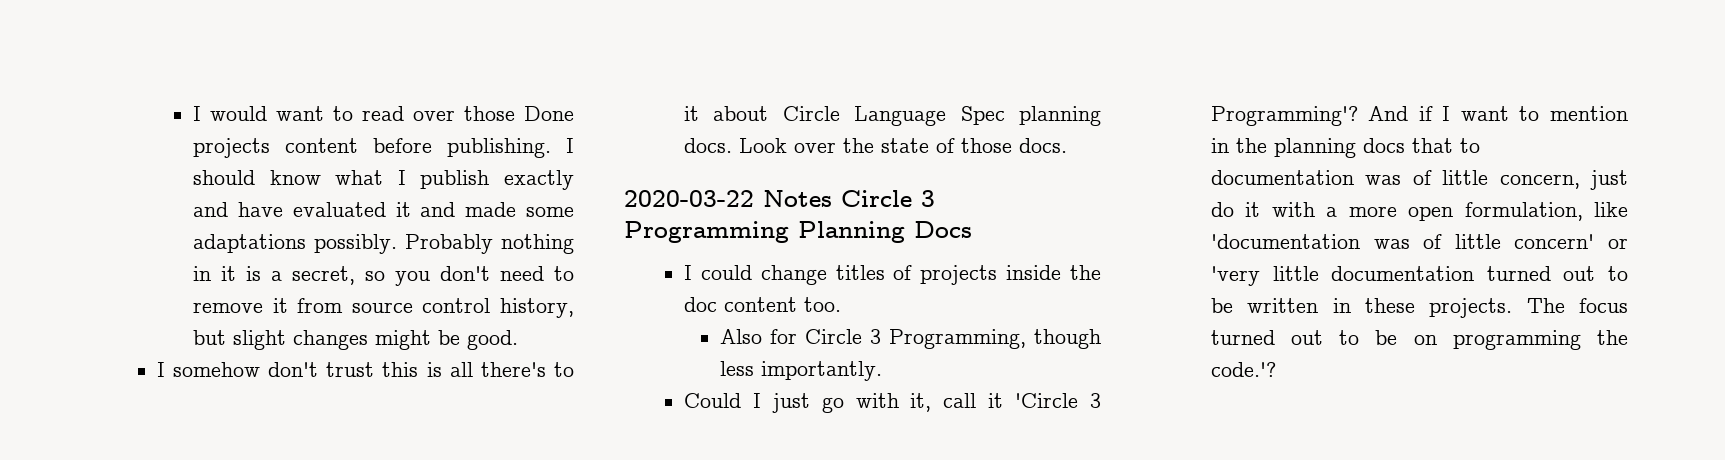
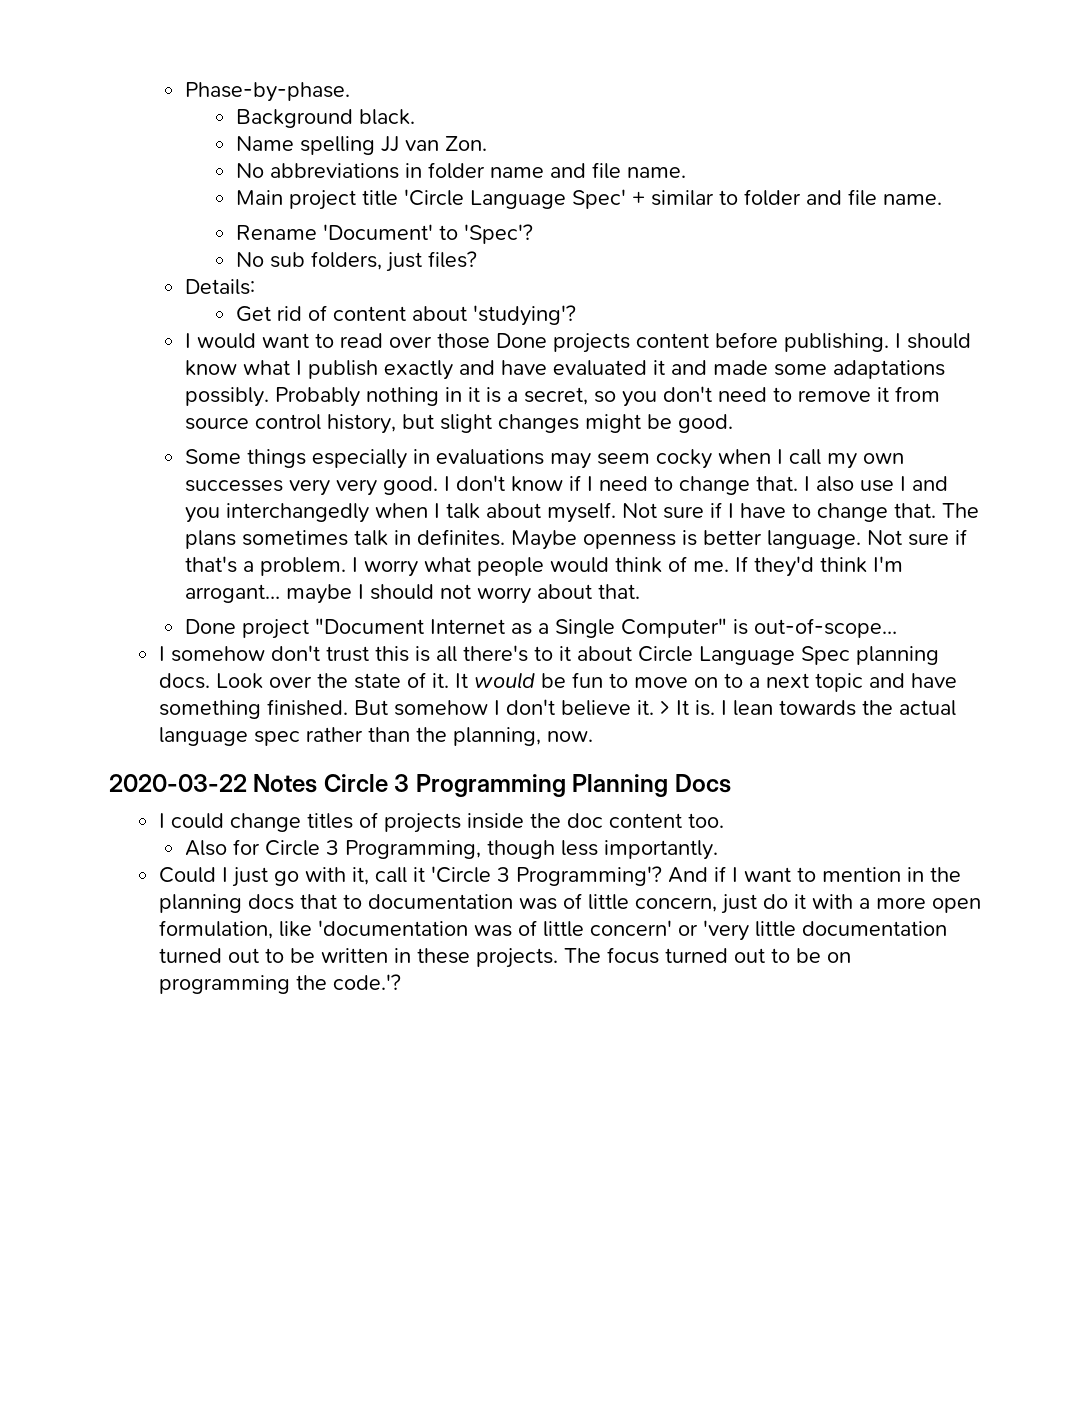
(193, 113) none -> [184,82,350,102] [236,109,416,128] [236,136,488,155] [236,162,687,179] [236,189,943,210] [236,224,534,244] [236,251,478,272] [184,279,255,295] [236,305,577,326] Phase-by-phase. // Background black. // Name spelling JJ van Zon. // No abbreviations in folder name and file name. // Main project title 'Circle Language Spec' + similar to folder and file name. // Rename 'Document' to 'Spec'? // No sub folders, just files? // Details: // Get rid of content about 'studying'? //
(519, 340) none -> [184,449,904,469] [184,475,948,496] [184,502,979,523] [184,529,967,550] [184,556,903,577] [184,584,640,604] [184,618,897,639] // Some things especially in evaluations may seem cocky when I call my own successes very very good. I don't know if I need to change that. I also use I and you interchangedly when I talk about myself. Not sure if I have to change that. The plans sometimes talk in definites. Maybe openness is better language. Not sure if that's a problem. I worry what people would think of me. If they'd think I'm arrogant… maybe I should not worry about that. // Done project "Document Internet as a Single Computer" is out-of-scope…
[960,138,1067,153] those docs. -> [431,672,957,692] [158,699,956,719] [158,727,593,746] it. It would be fun to move on to a next topic and have something finished. But somehow I don't believe it. > It is. I lean towards the actual language spec rather than the planning, now.

